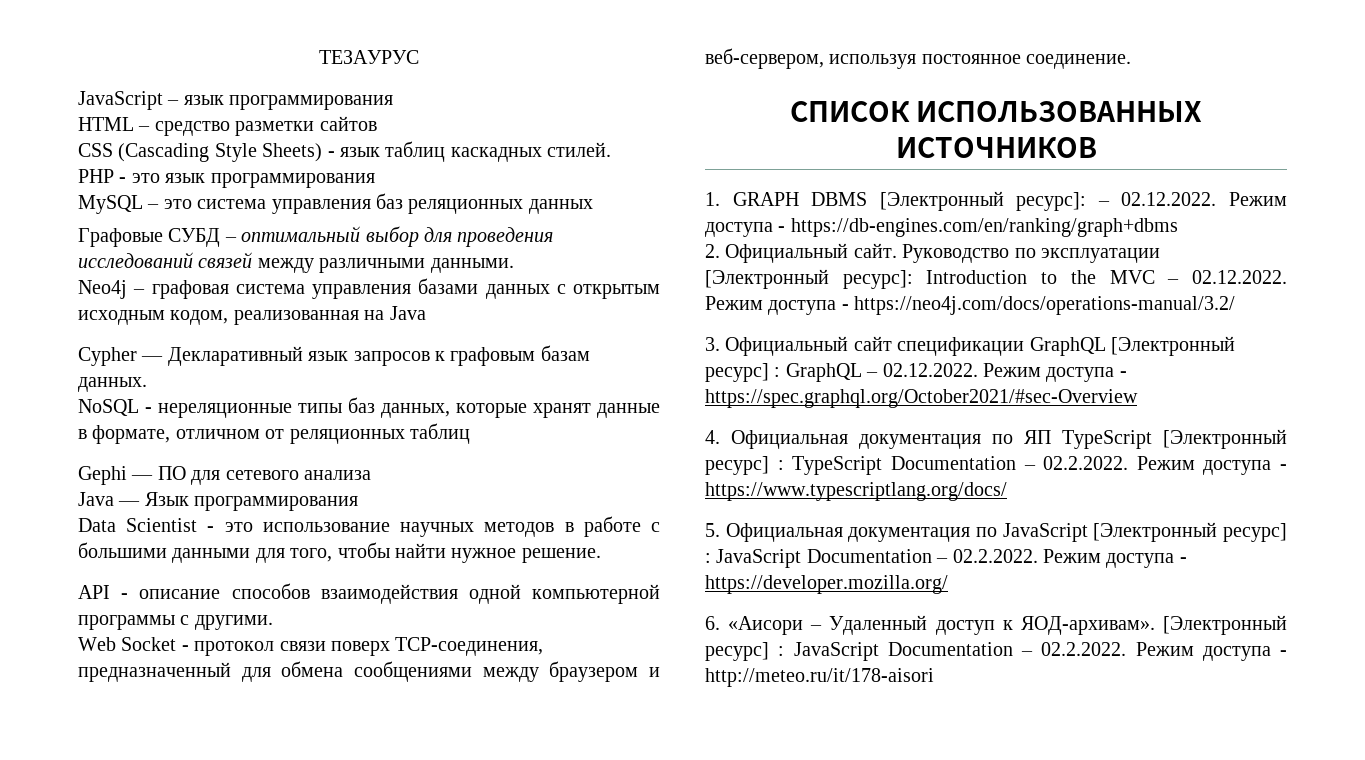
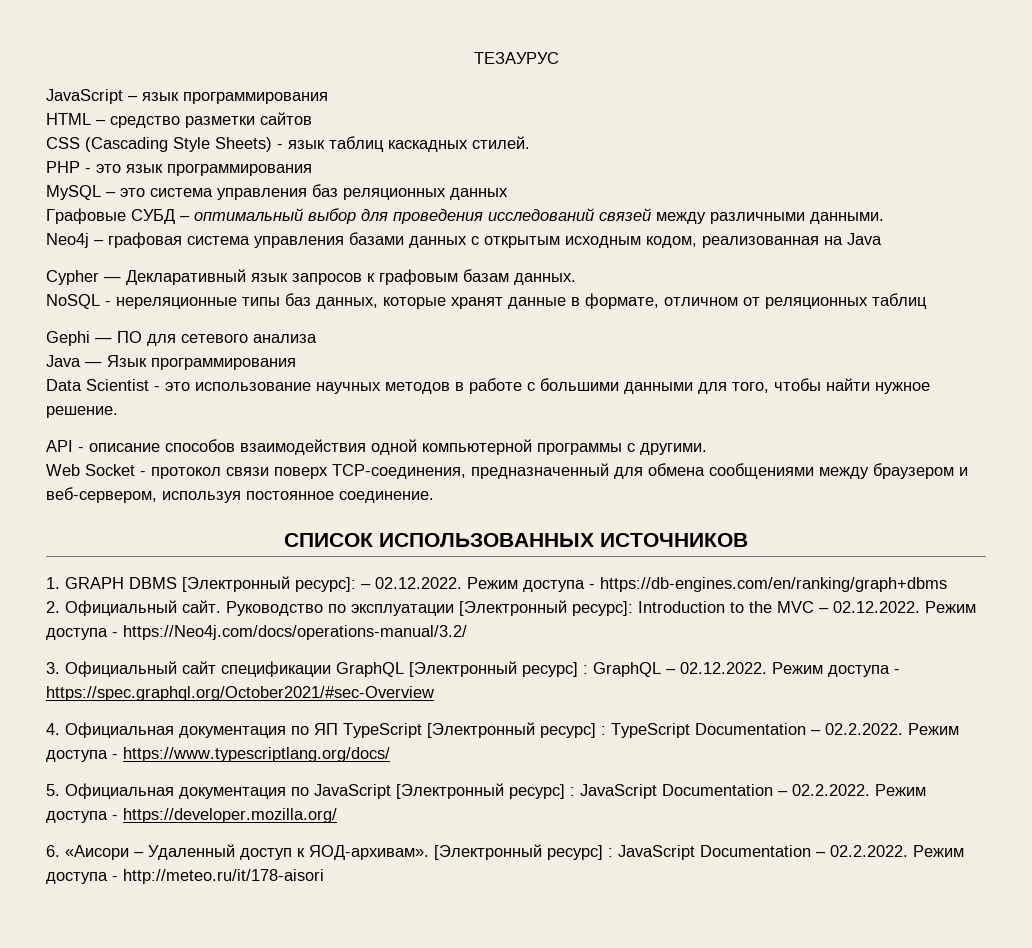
[854,296,1236,315] https://neo4j.com/docs/operations-manual/3.2/ -> [123,625,467,640] https://Neo4j.com/docs/operations-manual/3.2/

